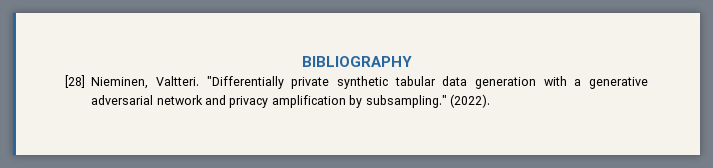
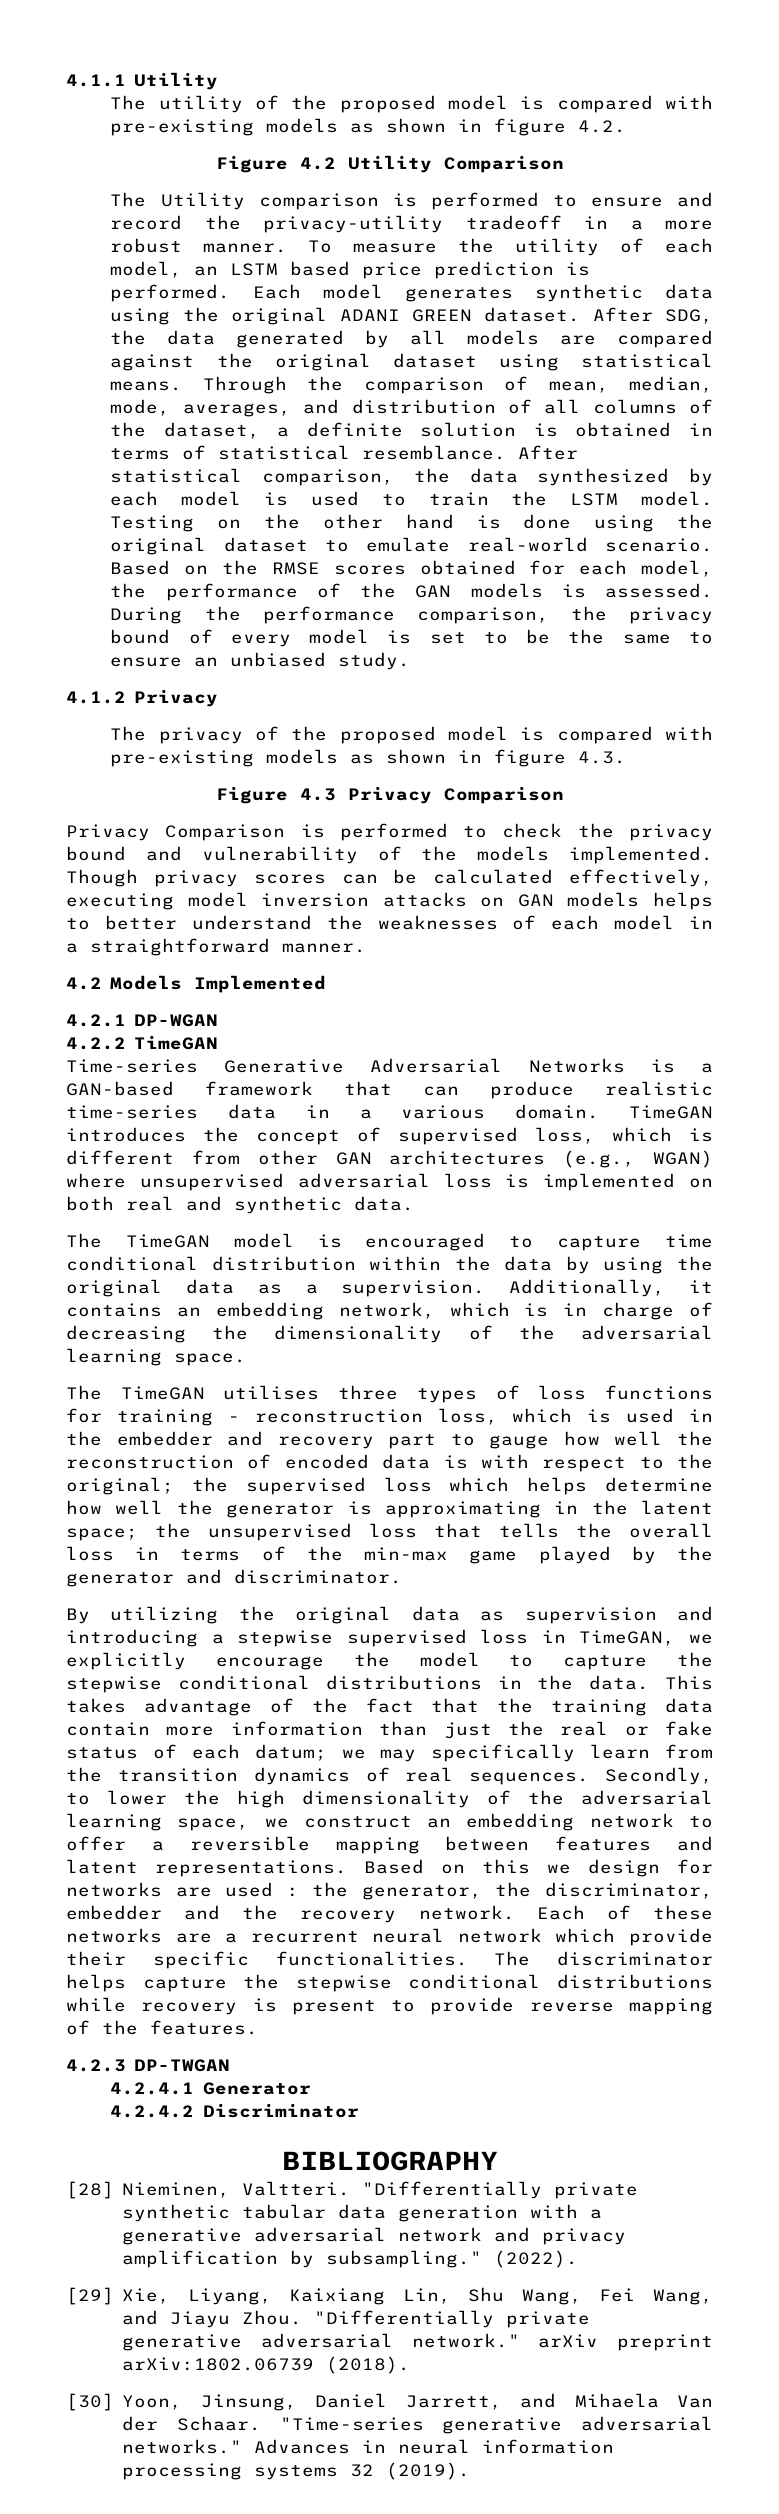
(301, 61) none -> [66,72,219,90] [110,95,714,113] [110,118,627,136] [215,155,564,173] [110,192,714,210] [110,215,713,233] [110,238,714,256] [110,261,591,279] [110,284,713,302] [110,307,713,325] [110,330,714,348] [110,353,714,371] [110,376,714,394] [110,399,713,417] [110,422,713,439] [110,445,579,460] [110,468,713,486] [110,491,714,506] [110,514,714,532] [110,537,713,555] [110,560,714,577] [110,583,713,601] [110,606,713,624] [110,629,714,647] [110,652,411,670] [66,689,219,707] [110,726,714,744] [110,749,627,767] [215,786,564,804] [66,823,713,841] [66,846,713,864] [66,869,713,887] [66,892,713,910] [66,915,713,930] [66,938,366,956] [66,975,327,993] [66,1014,219,1027] [66,1035,219,1050] [66,1058,713,1073] [66,1081,713,1099] [66,1104,713,1119] [66,1127,713,1145] [66,1150,713,1168] [66,1173,713,1191] [66,1196,414,1214] [66,1233,713,1251] [66,1256,713,1274] [66,1279,714,1297] [66,1302,713,1320] [66,1325,713,1343] [66,1348,246,1366] [66,1385,713,1403] [66,1408,713,1426] [66,1431,713,1449] [66,1454,713,1472] [66,1477,713,1495] [66,1500,713,1518] [66,1523,713,1541] [66,1546,713,1564] [66,1569,402,1587] [66,1606,714,1624] [66,1629,713,1647] [66,1652,713,1670] [66,1675,713,1693] [66,1698,713,1716] [66,1721,713,1739] [66,1744,713,1762] [66,1767,713,1785] [66,1790,713,1808] [66,1813,713,1831] [66,1836,713,1854] [66,1859,713,1877] [66,1882,713,1900] [66,1905,713,1923] [66,1928,713,1946] [66,1951,713,1969] [66,1974,713,1992] [66,1997,713,2015] [66,2020,258,2035] [66,2059,231,2072] [110,2082,311,2095] [110,2103,359,2118] 4.1.1 Utility // The utility of the proposed model is compared with pre-existing models as shown in figure 4.2. // Figure 4.2 Utility Comparison // The Utility comparison is performed to ensure and record the privacy-utility tradeoff in a more robust manner. To measure the utility of each model, an LSTM based price prediction is performed. Each model generates synthetic data using the original ADANI GREEN dataset. After SDG, the data generated by all models are compared against the original dataset using statistical means. Through the comparison of mean, median, mode, averages, and distribution of all columns of the dataset, a definite solution is obtained in terms of statistical resemblance. After statistical comparison, the data synthesized by each model is used to train the LSTM model. Testing on the other hand is done using the original dataset to emulate real-world scenario. Based on the RMSE scores obtained for each model, the performance of the GAN models is assessed. During the performance comparison, the privacy bound of every model is set to be the same to ensure an unbiased study. // 4.1.2 Privacy // The privacy of the proposed model is compared with pre-existing models as shown in figure 4.3. // Figure 4.3 Privacy Comparison // Privacy Comparison is performed to check the privacy bound and vulnerability of the models implemented. Though privacy scores can be calculated effectively, executing model inversion attacks on GAN models helps to better understand the weaknesses of each model in a straightforward manner. // 4.2 Models Implemented // 4.2.1 DP-WGAN // 4.2.2 TimeGAN // Time-series Generative Adversarial Networks is a GAN-based framework that can produce realistic time-series data in a various domain. TimeGAN introduces the concept of supervised loss, which is different from other GAN architectures (e.g., WGAN) where unsupervised adversarial loss is implemented on both real and synthetic data. // The TimeGAN model is encouraged to capture time conditional distribution within the data by using the original data as a supervision. Additionally, it contains an embedding network, which is in charge of decreasing the dimensionality of the adversarial learning space. // The TimeGAN utilises three types of loss functions for training - reconstruction loss, which is used in the embedder and recovery part to gauge how well the reconstruction of encoded data is with respect to the original; the supervised loss which helps determine how well the generator is approximating in the latent space; the unsupervised loss that tells the overall loss in terms of the min-max game played by the generator and discriminator. // By utilizing the original data as supervision and introducing a stepwise supervised loss in TimeGAN, we explicitly encourage the model to capture the stepwise conditional distributions in the data. This takes advantage of the fact that the training data contain more information than just the real or fake status of each datum; we may specifically learn from the transition dynamics of real sequences. Secondly, to lower the high dimensionality of the adversarial learning space, we construct an embedding network to offer a reversible mapping between features and latent representations. Based on this we design for networks are used : the generator, the discriminator, embedder and the recovery network. Each of these networks are a recurrent neural network which provide their specific functionalities. The discriminator helps capture the stepwise conditional distributions while recovery is present to provide reverse mapping of the features. // 4.2.3 DP-TWGAN // 4.2.4.1 Generator // 4.2.4.2 Discriminator //
(490, 101) none -> [66,2287,713,2305] [122,2310,591,2328] [122,2333,713,2351] [122,2356,411,2374] [66,2393,713,2411] [122,2416,713,2434] [122,2439,615,2454] [122,2462,471,2480] // [29] Xie, Liyang, Kaixiang Lin, Shu Wang, Fei Wang, and Jiayu Zhou. "Differentially private generative adversarial network." arXiv preprint arXiv:1802.06739 (2018). // [30] Yoon, Jinsung, Daniel Jarrett, and Mihaela Van der Schaar. "Time-series generative adversarial networks." Advances in neural information processing systems 32 (2019).

